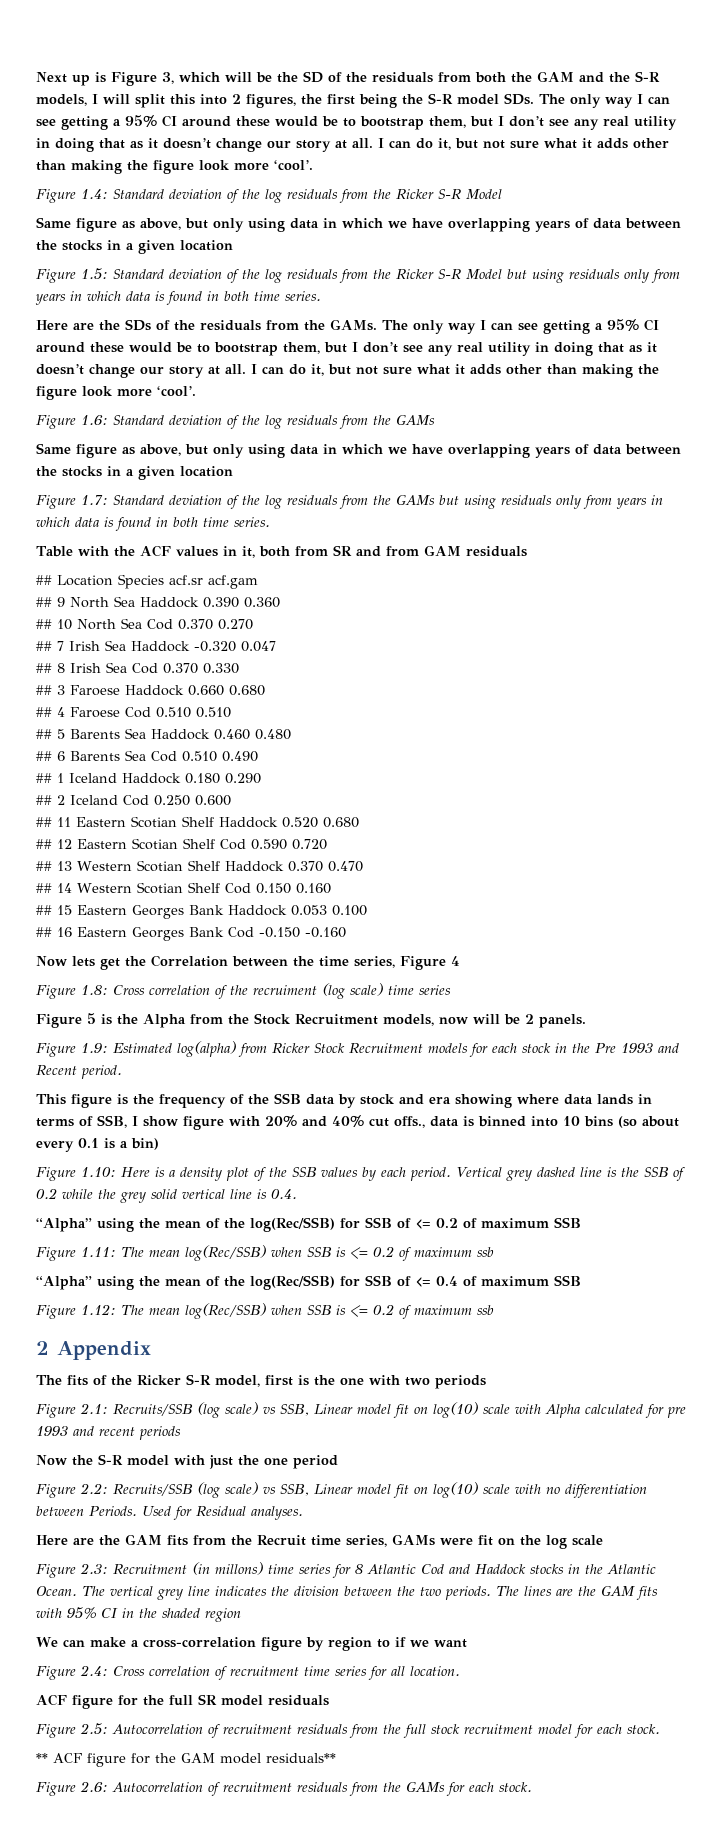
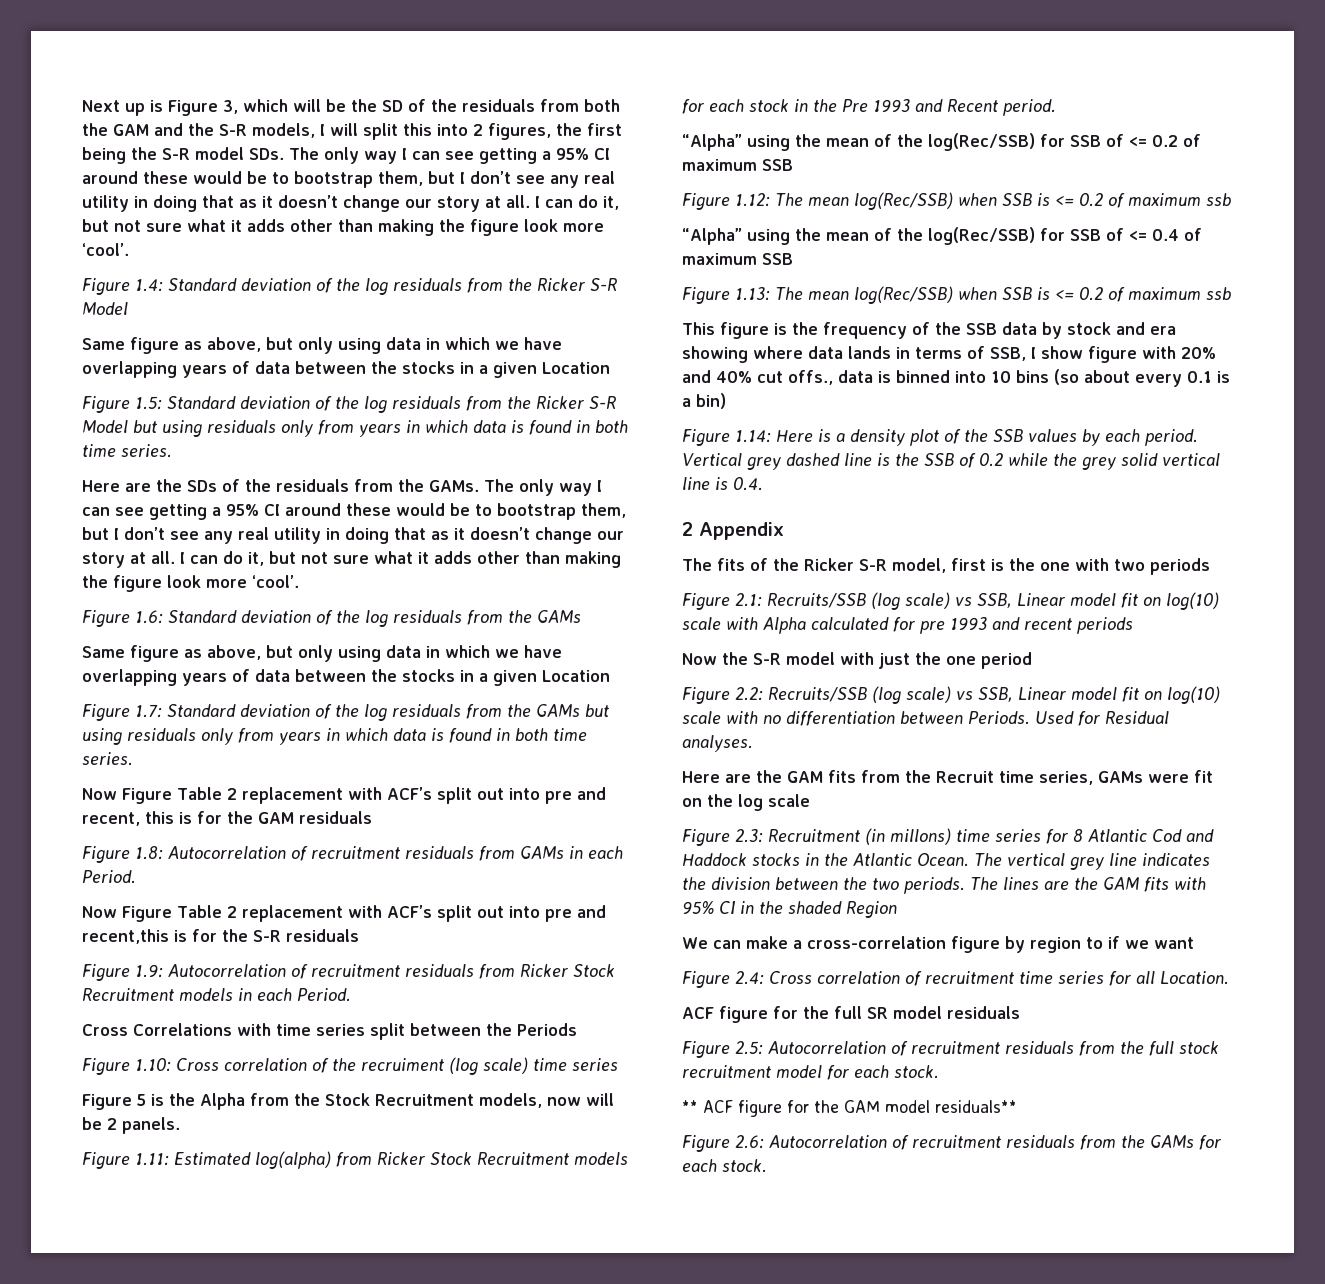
[180,240,233,251] location -> [542,362,610,374] Location
[180,466,233,477] location -> [542,670,610,682] Location
[36,545,527,558] [36,574,258,589] [36,596,280,608] [36,618,253,630] [36,640,276,652] [36,662,239,674] [36,685,265,696] [36,707,231,718] [36,728,291,740] [36,750,258,762] [36,773,261,784] [36,795,231,806] [36,816,359,828] [36,838,327,850] [36,860,363,872] [36,882,331,894] [36,905,367,919] [36,927,346,941] [36,955,460,970] [36,985,108,999] Table with the ACF values in it, both from SR and from GAM residuals // ## Location Species acf.sr acf.gam // ## 9 North Sea Haddock 0.390 0.360 // ## 10 North Sea Cod 0.370 0.270 // ## 7 Irish Sea Haddock -0.320 0.047 // ## 8 Irish Sea Cod 0.370 0.330 // ## 3 Faroese Haddock 0.660 0.680 // ## 4 Faroese Cod 0.510 0.510 // ## 5 Barents Sea Haddock 0.460 0.480 // ## 6 Barents Sea Cod 0.510 0.490 // ## 1 Iceland Haddock 0.180 0.290 // ## 2 Iceland Cod 0.250 0.600 // ## 11 Eastern Scotian Shelf Haddock 0.520 0.680 // ## 12 Eastern Scotian Shelf Cod 0.590 0.720 // ## 13 Western Scotian Shelf Haddock 0.370 0.470 // ## 14 Western Scotian Shelf Cod 0.150 0.160 // ## 15 Eastern Georges Bank Haddock 0.053 0.100 // ## 16 Eastern Georges Bank Cod -0.150 -0.160 // Now lets get the Correlation between the time series, Figure 4 // Figure 1.8: -> [82,787,606,804] [82,811,372,826] [82,846,623,863] [82,870,136,884] [82,905,606,922] [82,929,359,944] [82,964,615,981] [82,988,351,1002] [82,1023,577,1040] [82,1058,171,1075] Now Figure Table 2 replacement with ACF’s split out into pre and recent, this is for the GAM residuals // Figure 1.8: Autocorrelation of recruitment residuals from GAMs in each Period. // Now Figure Table 2 replacement with ACF’s split out into pre and recent,this is for the S-R residuals // Figure 1.9: Autocorrelation of recruitment residuals from Ricker Stock Recruitment models in each Period. // Cross Correlations with time series split between the Periods // Figure 1.10:
[81,1043,108,1053] 1.9: -> [135,1153,169,1166] 1.11:
(122, 1072) none -> [682,133,1201,151] [682,159,793,171] [682,192,1231,210] [682,227,1202,245] [682,253,793,265] [682,286,1231,304] // “Alpha” using the mean of the log(Rec/SSB) for SSB of <= 0.2 of maximum SSB // Figure 1.12: The mean log(Rec/SSB) when SSB is <= 0.2 of maximum ssb // “Alpha” using the mean of the log(Rec/SSB) for SSB of <= 0.4 of maximum SSB // Figure 1.13: The mean log(Rec/SSB) when SSB is <= 0.2 of maximum ssb
[81,1167,116,1177] 1.10: -> [735,430,771,443] 1.14:
[36,1217,581,1232] [36,1245,494,1261] [36,1275,581,1290] [36,1303,494,1319] // “Alpha” using the mean of the log(Rec/SSB) for SSB of <= 0.2 of maximum SSB // Figure 1.11: The mean log(Rec/SSB) when SSB is <= 0.2 of maximum ssb // “Alpha” using the mean of the log(Rec/SSB) for SSB of <= 0.4 of maximum SSB // Figure 1.12: The mean log(Rec/SSB) when SSB is <= 0.2 of maximum ssb -> (763, 484) none
[205,1608,241,1622] region -> [846,901,897,918] Region
[410,1666,460,1676] location. -> [1160,971,1229,985] Location.

